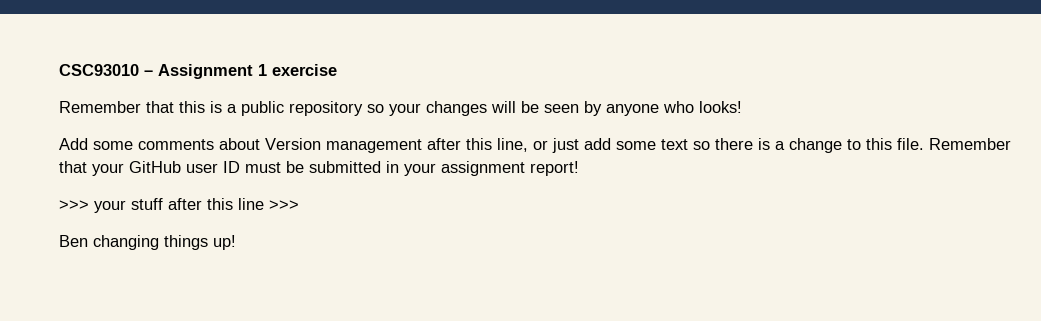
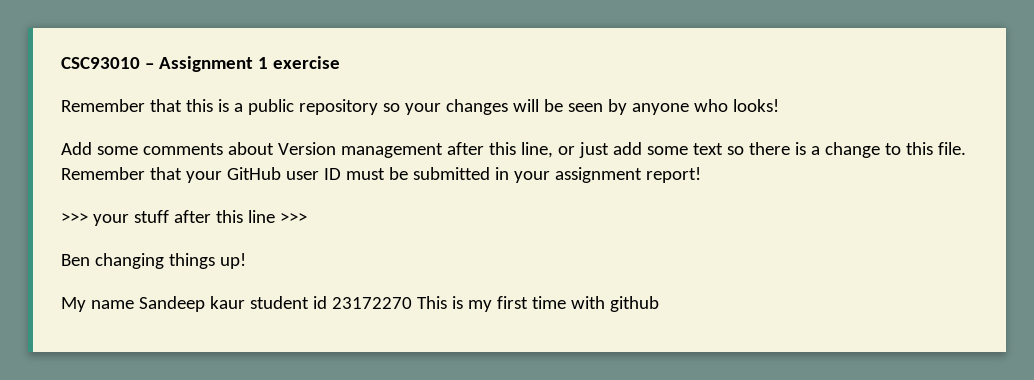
(236, 242) none -> [61,296,659,312] // My name Sandeep kaur student id 23172270 This is my first time with github

